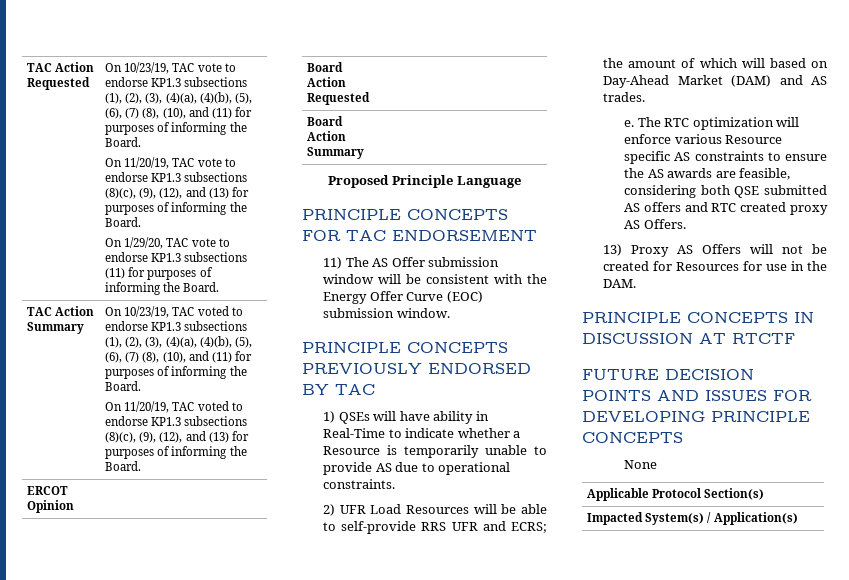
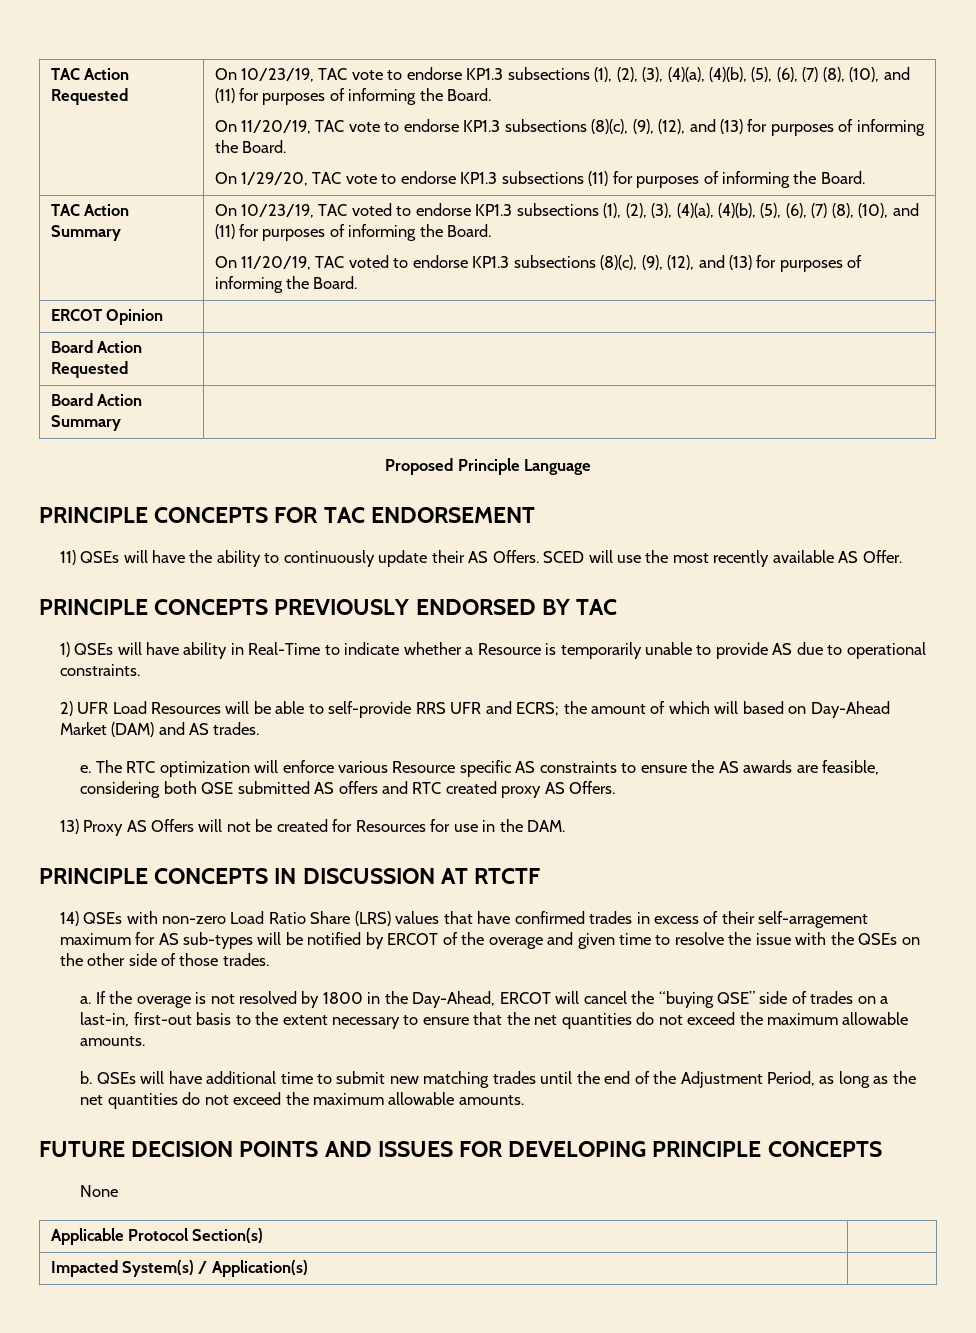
[345,257,500,267] [323,274,547,284] [323,291,483,304] [323,308,450,318] The AS Offer submission window will be consistent with the Energy Offer Curve (EOC) submission window. -> [80,550,902,567] QSEs will have the ability to continuously update their AS Offers. SCED will use the most recently available AS Offer.
(795, 338) none -> [59,911,869,928] [59,932,920,949] [59,953,269,966] [80,991,889,1008] [80,1012,909,1029] [80,1036,146,1046] [80,1071,916,1088] [80,1092,524,1109] // 14) QSEs with non-zero Load Ratio Share (LRS) values that have confirmed trades in excess of their self-arragement maximum for AS sub-types will be notified by ERCOT of the overage and given time to resolve the issue with the QSEs on the other side of those trades. // a. If the overage is not resolved by 1800 in the Day-Ahead, ERCOT will cancel the “buying QSE” side of trades on a last-in, first-out basis to the extent necessary to ensure that the net quantities do not exceed the maximum allowable amounts. // b. QSEs will have additional time to submit new matching trades until the end of the Adjustment Period, as long as the net quantities do not exceed the maximum allowable amounts.

